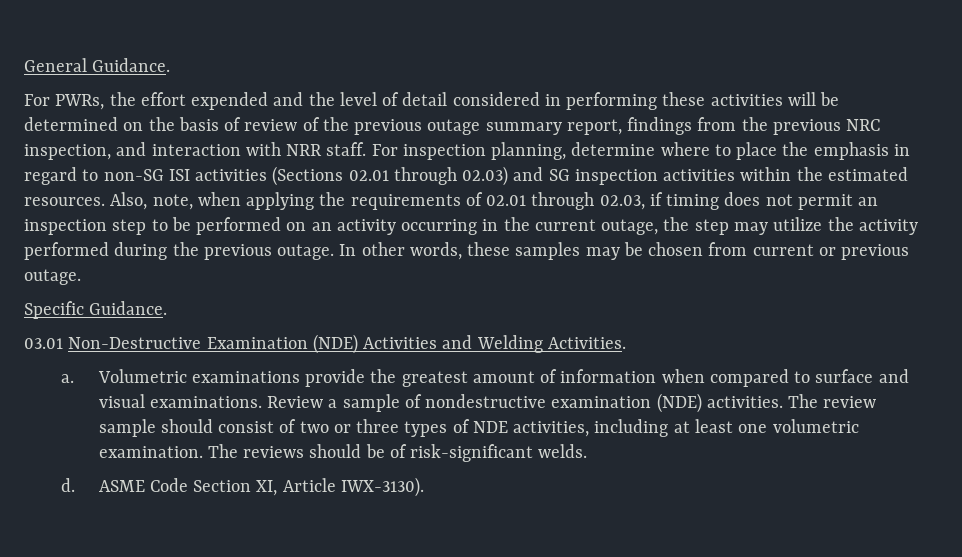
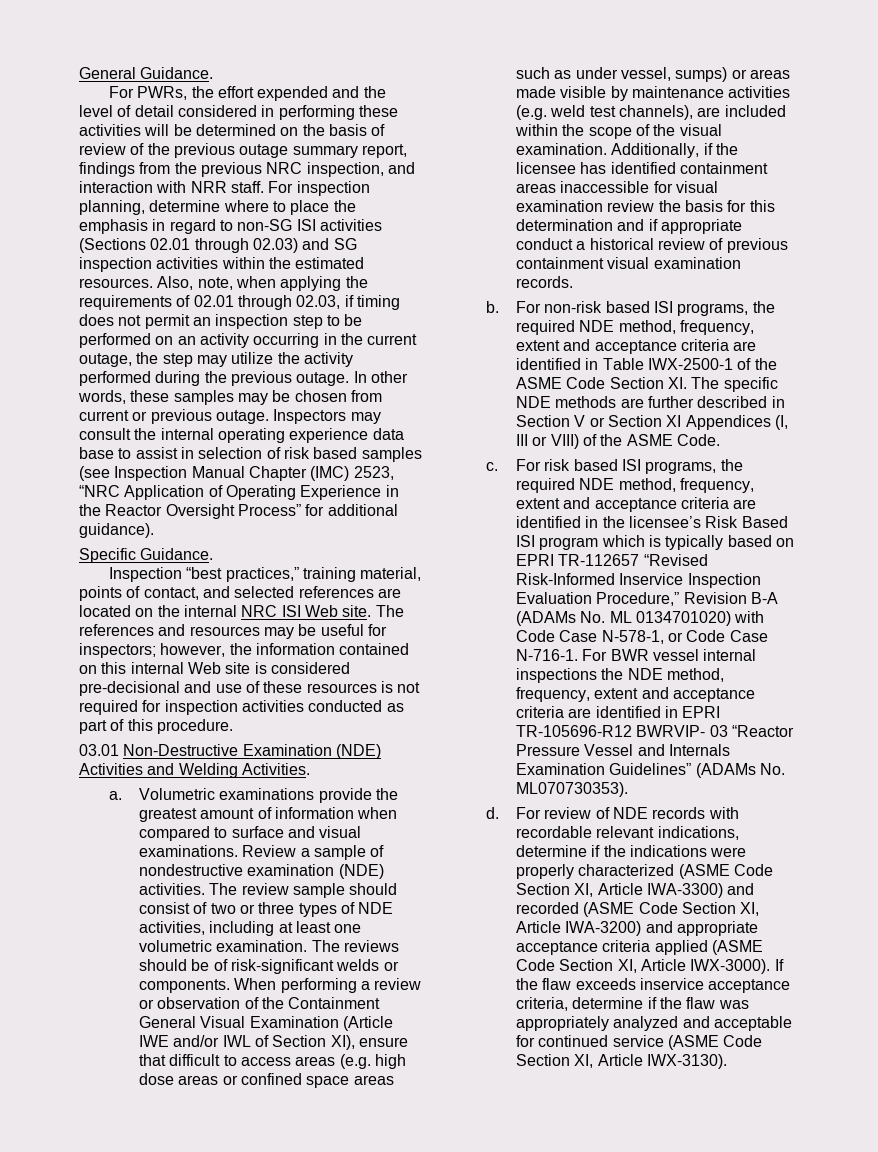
[24,301,168,319] // Specific Guidance. -> [273,409,381,424] [79,428,404,443] [79,447,422,462] [79,466,394,481] [79,485,399,500] [79,504,398,519] [79,523,154,538] [79,548,214,563] [108,567,422,582] [79,586,401,601] [79,605,404,617] [79,624,387,639] [79,643,410,658] [79,662,350,674] [79,681,421,696] [79,700,404,715] [79,719,233,734] Inspectors may consult the internal operating experience data base to assist in selection of risk based samples (see Inspection Manual Chapter (IMC) 2523, “NRC Application of Operating Experience in the Reactor Oversight Process” for additional guidance). // Specific Guidance. // Inspection “best practices,” training material, points of contact, and selected references are located on the internal NRC ISI Web site. The references and resources may be useful for inspectors; however, the information contained on this internal Web site is considered pre-decisional and use of these resources is not required for inspection activities conducted as part of this procedure.
[538,444,588,458] [61,478,145,492] welds. // d. ASME -> [336,959,399,971] [139,978,422,993] [139,997,381,1009] [139,1016,394,1031] [139,1035,408,1050] [139,1054,406,1069] [139,1073,394,1088] [516,67,790,82] [516,86,791,101] [516,105,786,120] [515,124,722,139] [516,143,739,158] [516,162,769,174] [516,181,719,193] [516,200,775,212] [516,219,743,234] [516,238,788,253] [516,257,741,269] [516,276,574,288] [486,301,775,316] [516,320,755,335] [516,339,757,354] [516,358,777,370] [516,377,778,392] [516,396,785,408] [516,415,788,430] [516,434,720,449] [486,459,743,474] [516,478,755,493] [516,497,757,512] [516,516,788,528] [516,535,794,550] [516,554,708,566] [516,573,761,588] [516,592,779,606] [516,611,765,626] [516,630,768,644] [516,649,757,661] [516,668,725,683] [516,687,756,702] [516,706,721,718] [516,725,795,737] [516,744,731,756] [516,763,786,778] [516,782,629,797] [486,807,739,819] [516,826,739,840] [516,845,747,857] [516,864,774,879] [516,883,755,898] [516,902,760,917] [516,921,759,936] [516,940,764,955] [516,959,784,974] [516,978,791,993] [516,997,749,1011] [516,1016,793,1031] [516,1035,720,1050] welds or components. When performing a review or observation of the Containment General Visual Examination (Article IWE and/or IWL of Section XI), ensure that difficult to access areas (e.g. high dose areas or confined space areas such as under vessel, sumps) or areas made visible by maintenance activities (e.g. weld test channels), are included within the scope of the visual examination. Additionally, if the licensee has identified containment areas inaccessible for visual examination review the basis for this determination and if appropriate conduct a historical review of previous containment visual examination records. // b. For non-risk based ISI programs, the required NDE method, frequency, extent and acceptance criteria are identified in Table IWX-2500-1 of the ASME Code Section XI. The specific NDE methods are further described in Section V or Section XI Appendices (I, III or VIII) of the ASME Code. // c. For risk based ISI programs, the required NDE method, frequency, extent and acceptance criteria are identified in the licensee’s Risk Based ISI program which is typically based on EPRI TR-112657 “Revised Risk-Informed Inservice Inspection Evaluation Procedure,” Revision B-A (ADAMs No. ML 0134701020) with Code Case N-578-1, or Code Case N-716-1. For BWR vessel internal inspections the NDE method, frequency, extent and acceptance criteria are identified in EPRI TR-105696-R12 BWRVIP- 03 “Reactor Pressure Vessel and Internals Examination Guidelines” (ADAMs No. ML070730353). // d. For review of NDE records with recordable relevant indications, determine if the indications were properly characterized (ASME Code Section XI, Article IWA-3300) and recorded (ASME Code Section XI, Article IWA-3200) and appropriate acceptance criteria applied (ASME Code Section XI, Article IWX-3000). If the flaw exceeds inservice acceptance criteria, determine if the flaw was appropriately analyzed and acceptable for continued service (ASME

